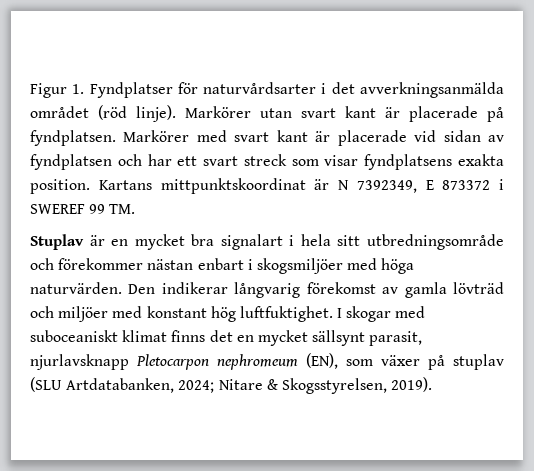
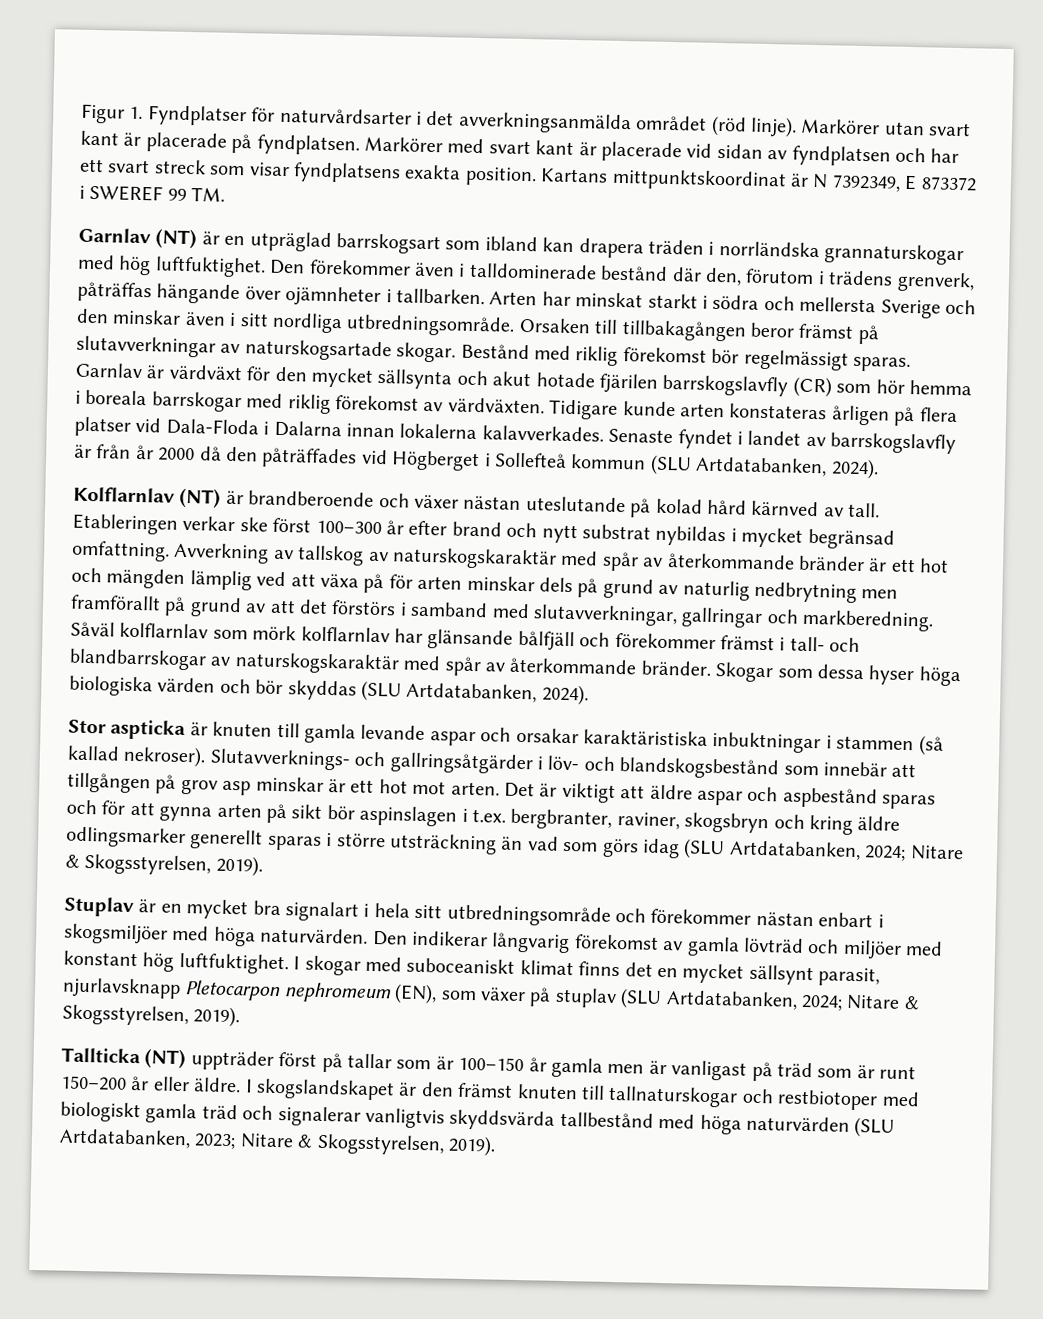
(136, 209) none -> [78,227,965,266] [78,254,975,293] [77,281,976,319] [76,308,880,345] [76,335,911,373] [75,362,972,398] [75,389,958,427] [74,416,957,454] [74,444,879,480] [73,486,881,518] [72,513,895,550] [71,540,950,573] [71,567,899,603] [70,594,935,632] [70,621,861,653] [69,648,961,687] [69,675,589,706] [68,719,944,756] [67,745,917,780] [67,772,937,810] [66,799,901,835] [66,826,964,862] [65,853,263,877] // Garnlav (NT) är en utpräglad barrskogsart som ibland kan drapera träden i norrländska grannaturskogar med hög luftfuktighet. Den förekommer även i talldominerade bestånd där den, förutom i trädens grenverk, påträffas hängande över ojämnheter i tallbarken. Arten har minskat starkt i södra och mellersta Sverige och den minskar även i sitt nordliga utbredningsområde. Orsaken till tillbakagången beror främst på slutavverkningar av naturskogsartade skogar. Bestånd med riklig förekomst bör regelmässigt sparas. Garnlav är värdväxt för den mycket sällsynta och akut hotade fjärilen barrskogslavfly (CR) som hör hemma i boreala barrskogar med riklig förekomst av värdväxten. Tidigare kunde arten konstateras årligen på flera platser vid Dala-Floda i Dalarna innan lokalerna kalavverkades. Senaste fyndet i landet av barrskogslavfly är från år 2000 då den påträffades vid Högberget i Sollefteå kommun (SLU Artdatabanken, 2024). // Kolflarnlav (NT) är brandberoende och växer nästan uteslutande på kolad hård kärnved av tall. Etableringen verkar ske först 100–300 år efter brand och nytt substrat nybildas i mycket begränsad omfattning. Avverkning av tallskog av naturskogskaraktär med spår av återkommande bränder är ett hot och mängden lämplig ved att växa på för arten minskar dels på grund av naturlig nedbrytning men framförallt på grund av att det förstörs i samband med slutavverkningar, gallringar och markberedning. Såväl kolflarnlav som mörk kolflarnlav har glänsande bålfjäll och förekommer främst i tall- och blandbarrskogar av naturskogskaraktär med spår av återkommande bränder. Skogar som dessa hyser höga biologiska värden och bör skyddas (SLU Artdatabanken, 2024). // Stor aspticka är knuten till gamla levande aspar och orsakar karaktäristiska inbuktningar i stammen (så kallad nekroser). Slutavverknings- och gallringsåtgärder i löv- och blandskogsbestånd som innebär att tillgången på grov asp minskar är ett hot mot arten. Det är viktigt att äldre aspar och aspbestånd sparas och för att gynna arten på sikt bör aspinslagen i t.ex. bergbranter, raviner, skogsbryn och kring äldre odlingsmarker generellt sparas i större utsträckning än vad som görs idag (SLU Artdatabanken, 2024; Nitare & Skogsstyrelsen, 2019).
(433, 384) none -> [61,1047,917,1082] [60,1075,920,1111] [60,1101,896,1138] [59,1128,496,1157] // Tallticka (NT) uppträder först på tallar som är 100–150 år gamla men är vanligast på träd som är runt 150–200 år eller äldre. I skogslandskapet är den främst knuten till tallnaturskogar och restbiotoper med biologiskt gamla träd och signalerar vanligtvis skyddsvärda tallbestånd med höga naturvärden (SLU Artdatabanken, 2023; Nitare & Skogsstyrelsen, 2019).

